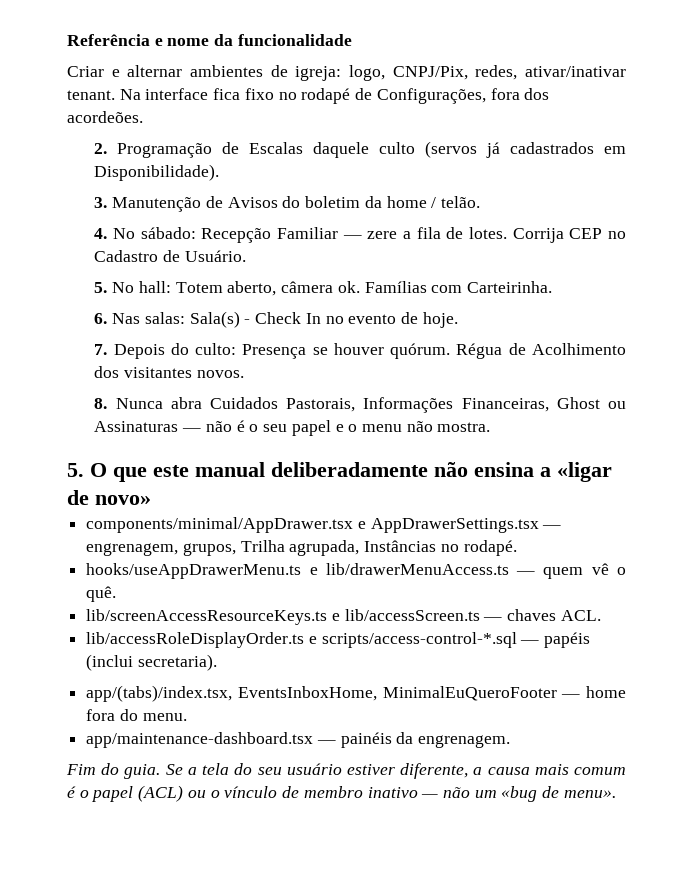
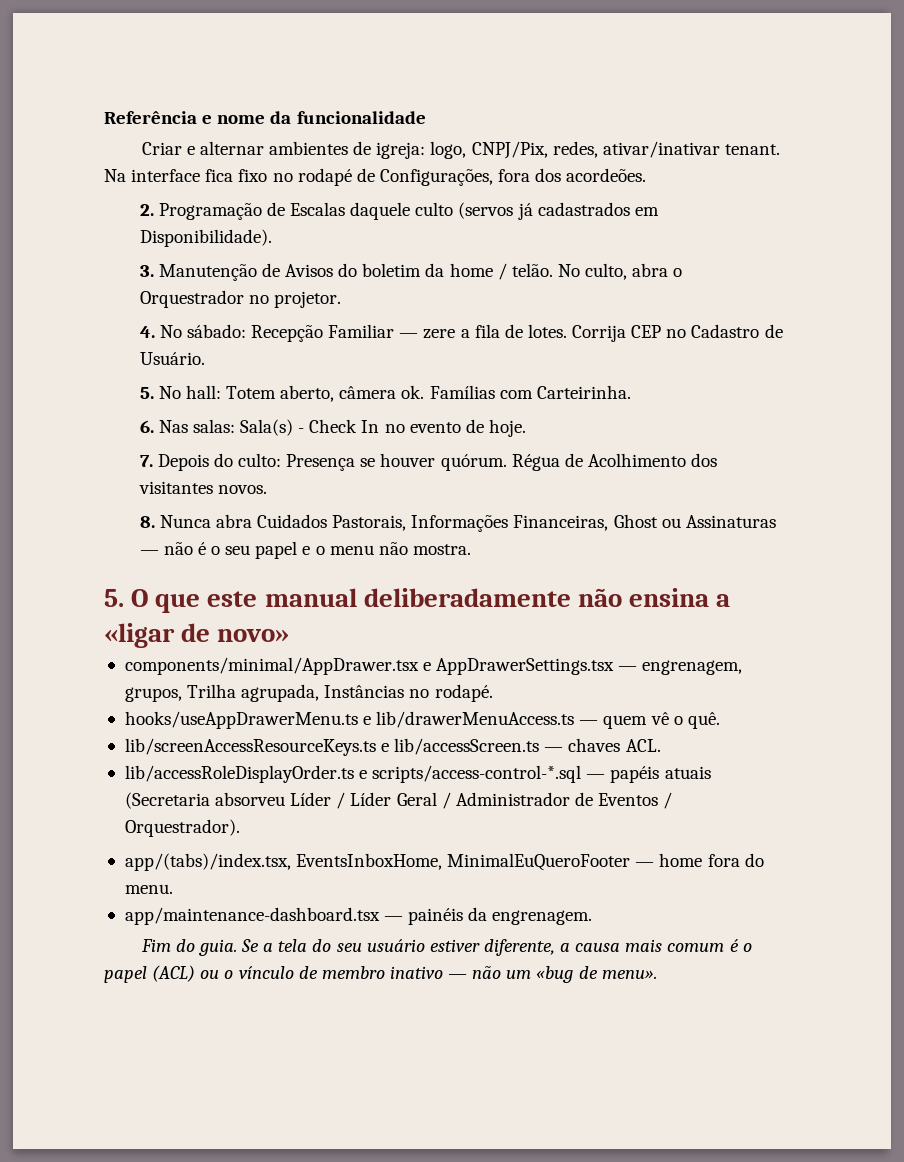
(480, 202) none -> [557,263,683,280] [139,290,341,308] No culto, abra o Orquestrador no projetor.
[86,654,217,671] (inclui secretaria). -> [664,766,711,779] [124,792,673,809] [124,819,240,837] atuais (Secretaria absorveu Líder / Líder Geral / Administrador de Eventos / Orquestrador).

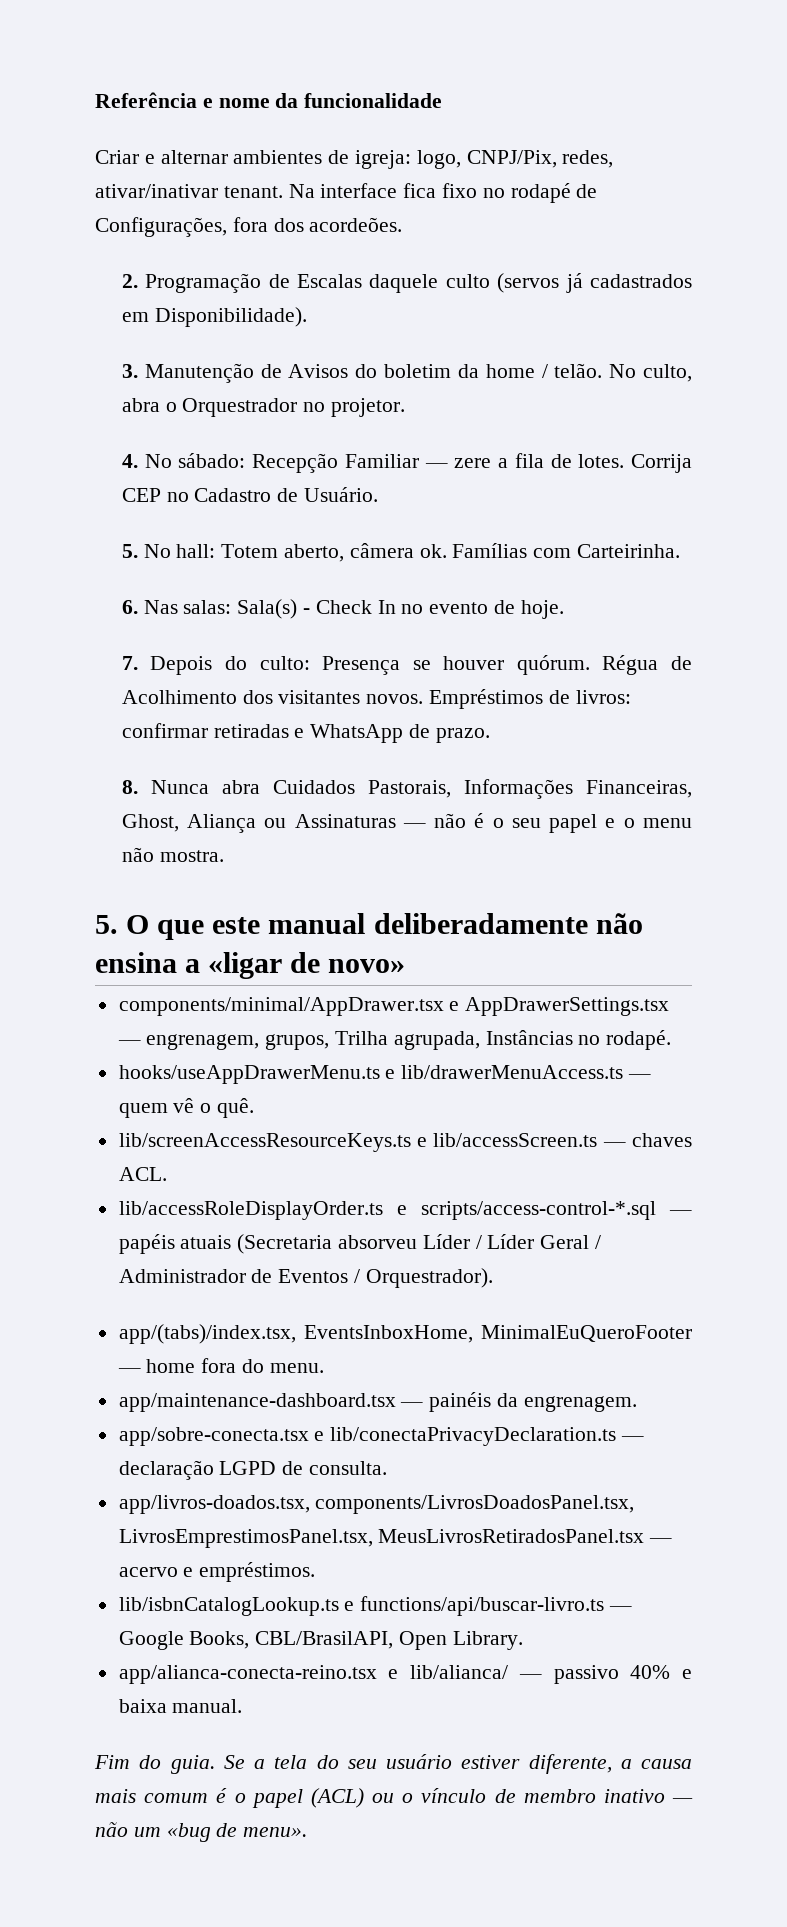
(267, 489) none -> [429,689,631,709] [121,723,490,743] Empréstimos de livros: confirmar retiradas e WhatsApp de prazo.
[613,514,658,528] Ghost -> [121,814,257,833] Ghost, Aliança
(593, 917) none -> [118,1427,645,1446] [118,1460,388,1480] [118,1495,635,1514] [118,1529,673,1548] [118,1562,316,1582] [118,1596,633,1616] [118,1631,523,1650] [118,1665,693,1684] [118,1699,243,1713] // app/sobre-conecta.tsx e lib/conectaPrivacyDeclaration.ts — declaração LGPD de consulta. // app/livros-doados.tsx, components/LivrosDoadosPanel.tsx, LivrosEmprestimosPanel.tsx, MeusLivrosRetiradosPanel.tsx — acervo e empréstimos. // lib/isbnCatalogLookup.ts e functions/api/buscar-livro.ts — Google Books, CBL/BrasilAPI, Open Library. // app/alianca-conecta-reino.tsx e lib/alianca/ — passivo 40% e baixa manual.

